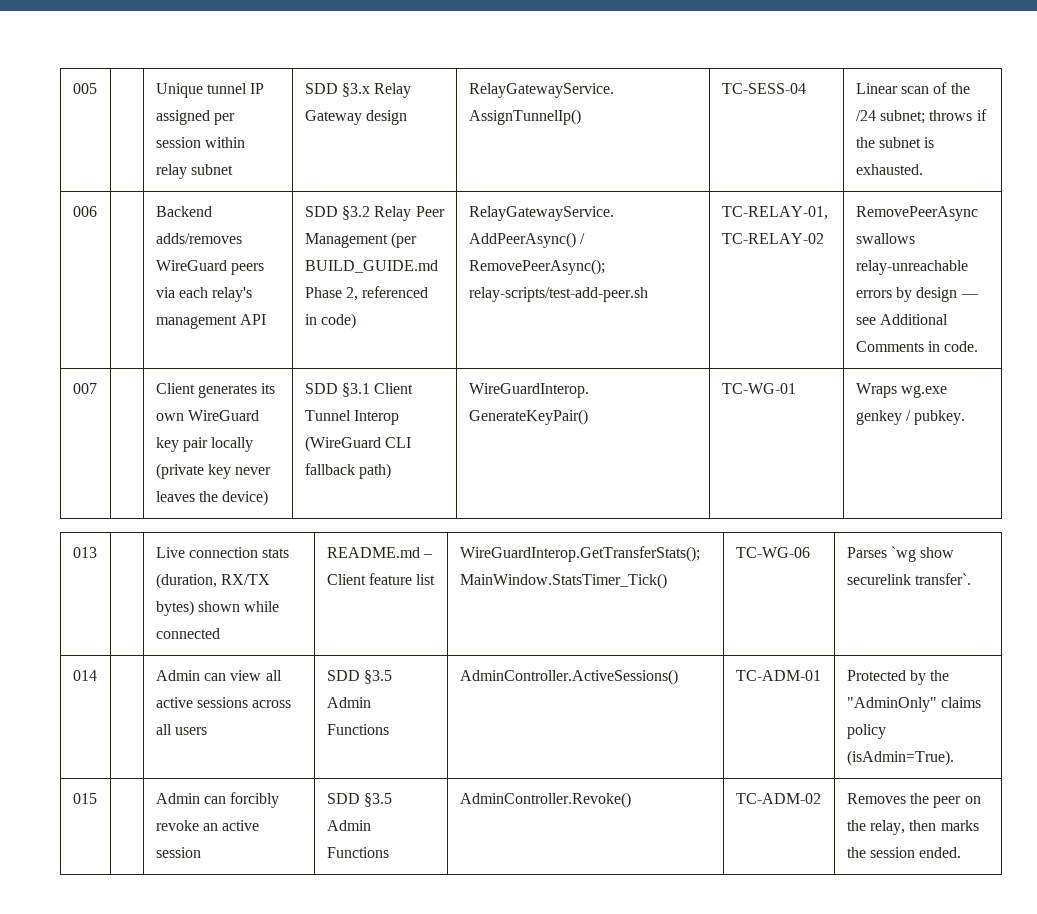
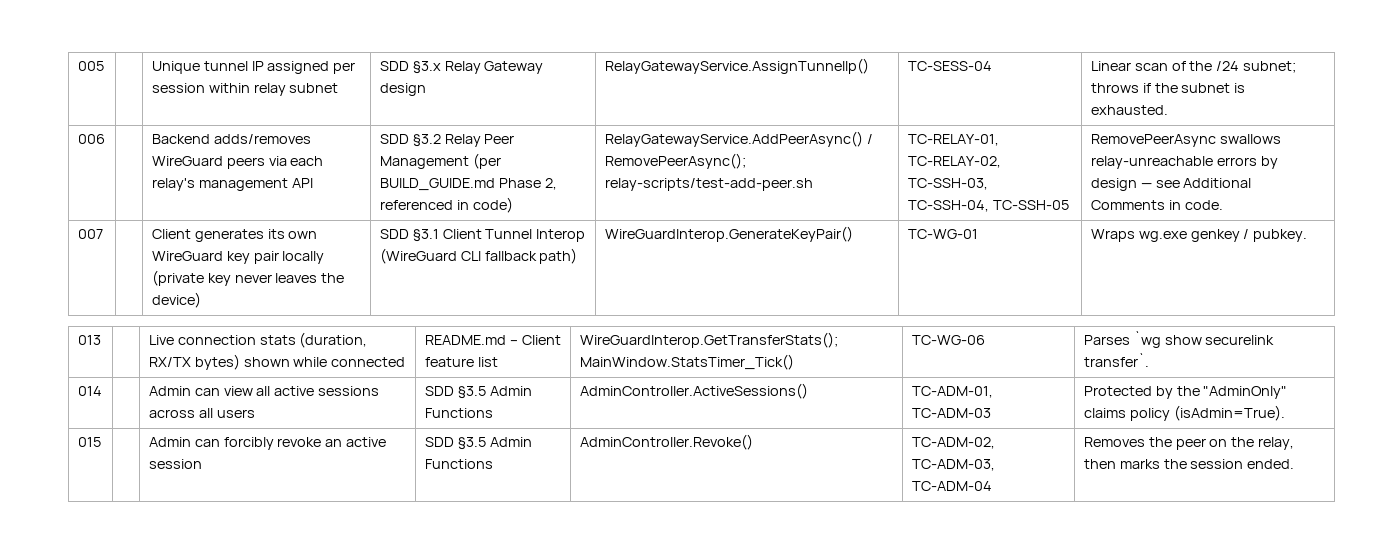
[721,233,824,244] TC-RELAY-02 -> [907,156,1001,168] [907,178,988,190] [907,200,1069,212] TC-RELAY-02, TC-SSH-03, TC-SSH-04, TC-SSH-05
[735,670,821,681] TC-ADM-01 -> [911,386,993,398] [911,408,991,418] TC-ADM-01, TC-ADM-03
[735,793,821,804] TC-ADM-02 -> [911,437,995,449] [911,459,995,471] [911,481,992,491] TC-ADM-02, TC-ADM-03, TC-ADM-04

